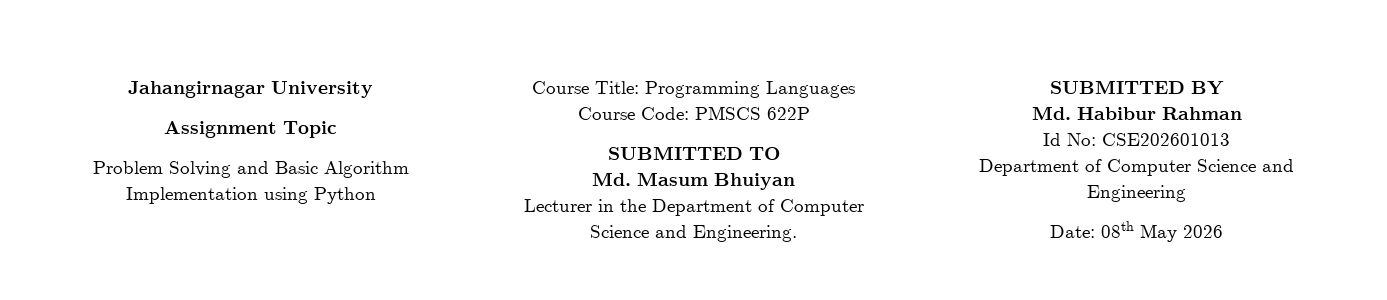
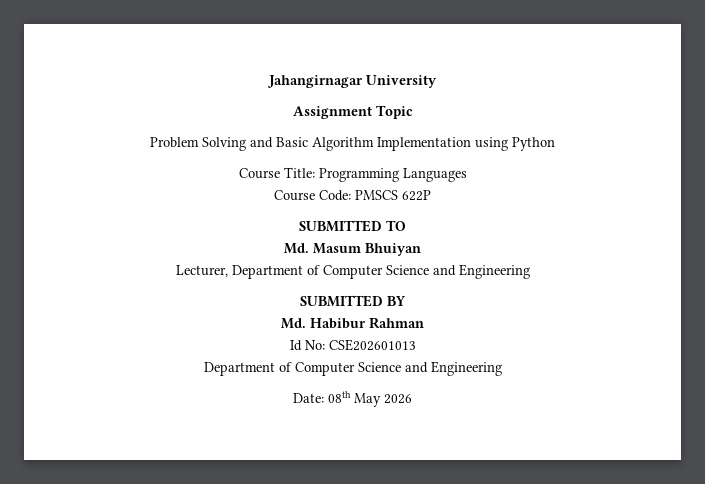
[523,199,864,216] [590,225,797,242] Lecturer in the Department of Computer Science and Engineering. -> [175,264,530,279] Lecturer, Department of Computer Science and Engineering

